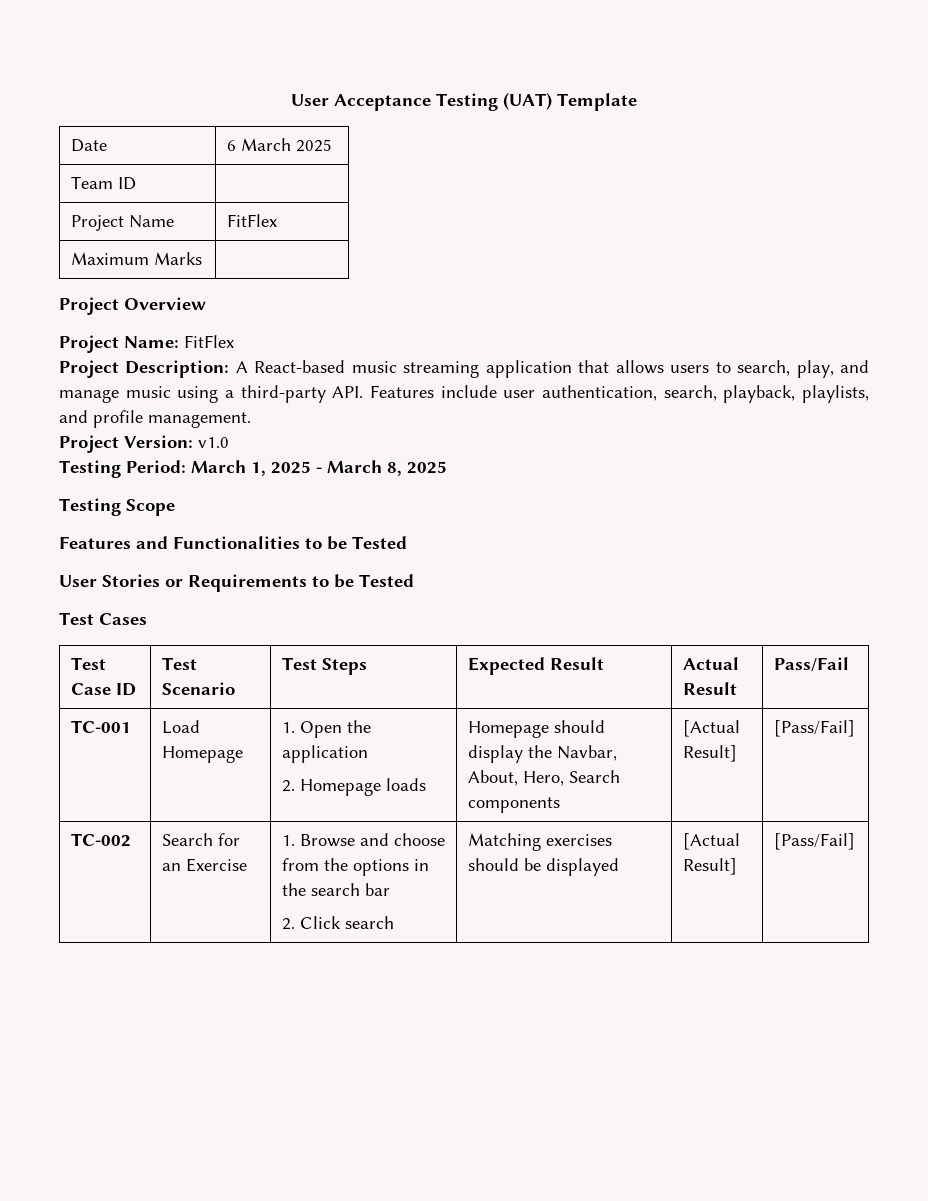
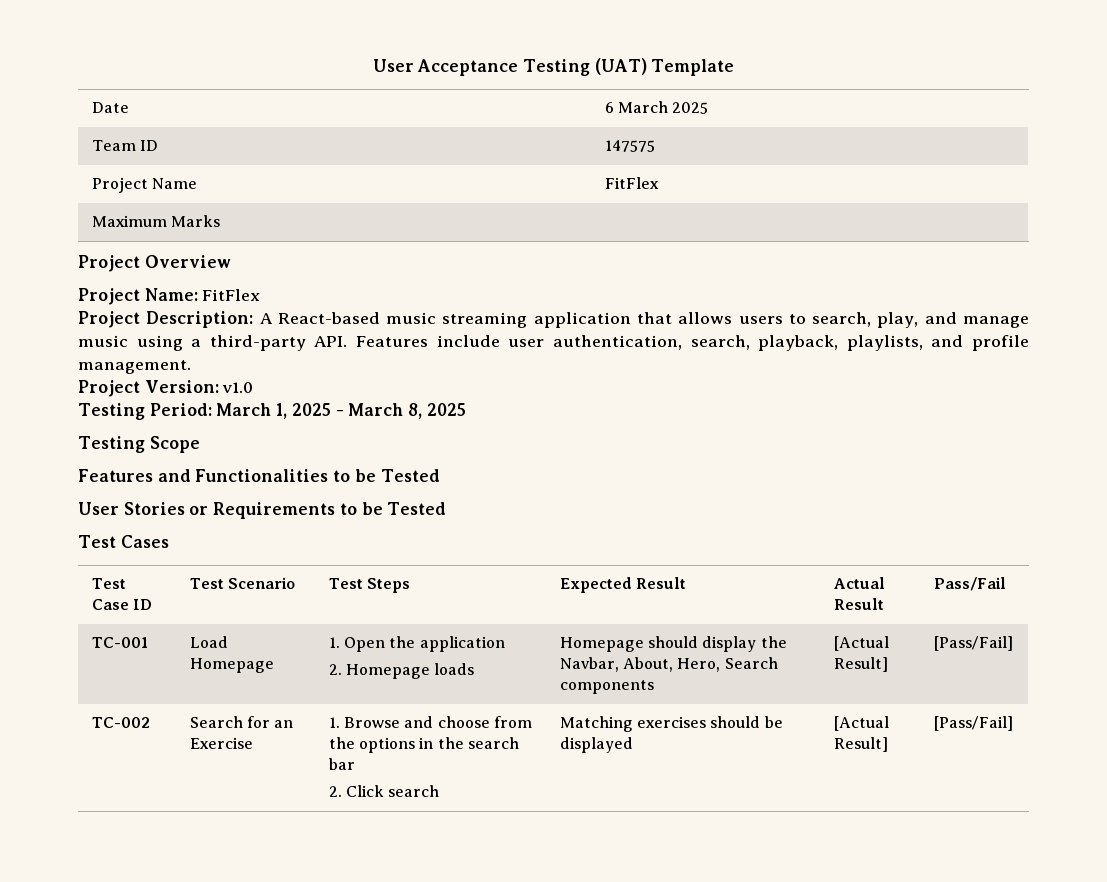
(136, 183) none -> [604,140,655,152] 147575

